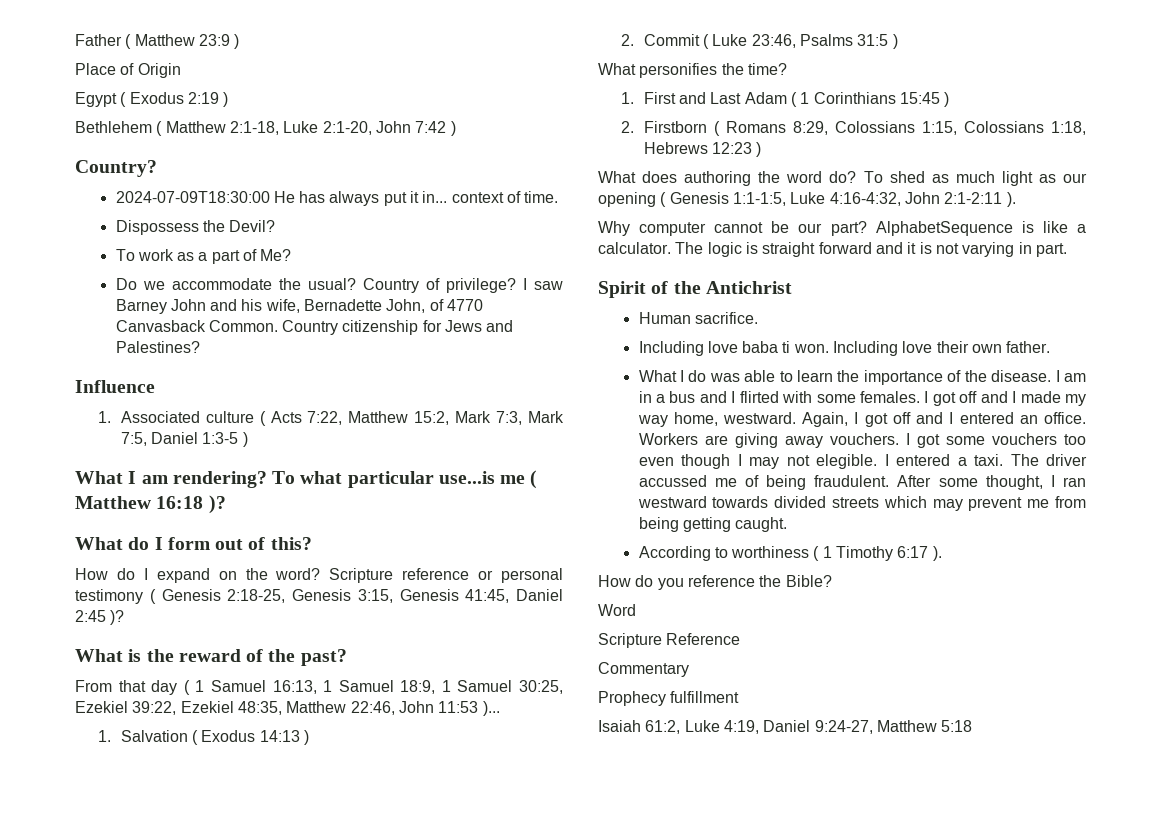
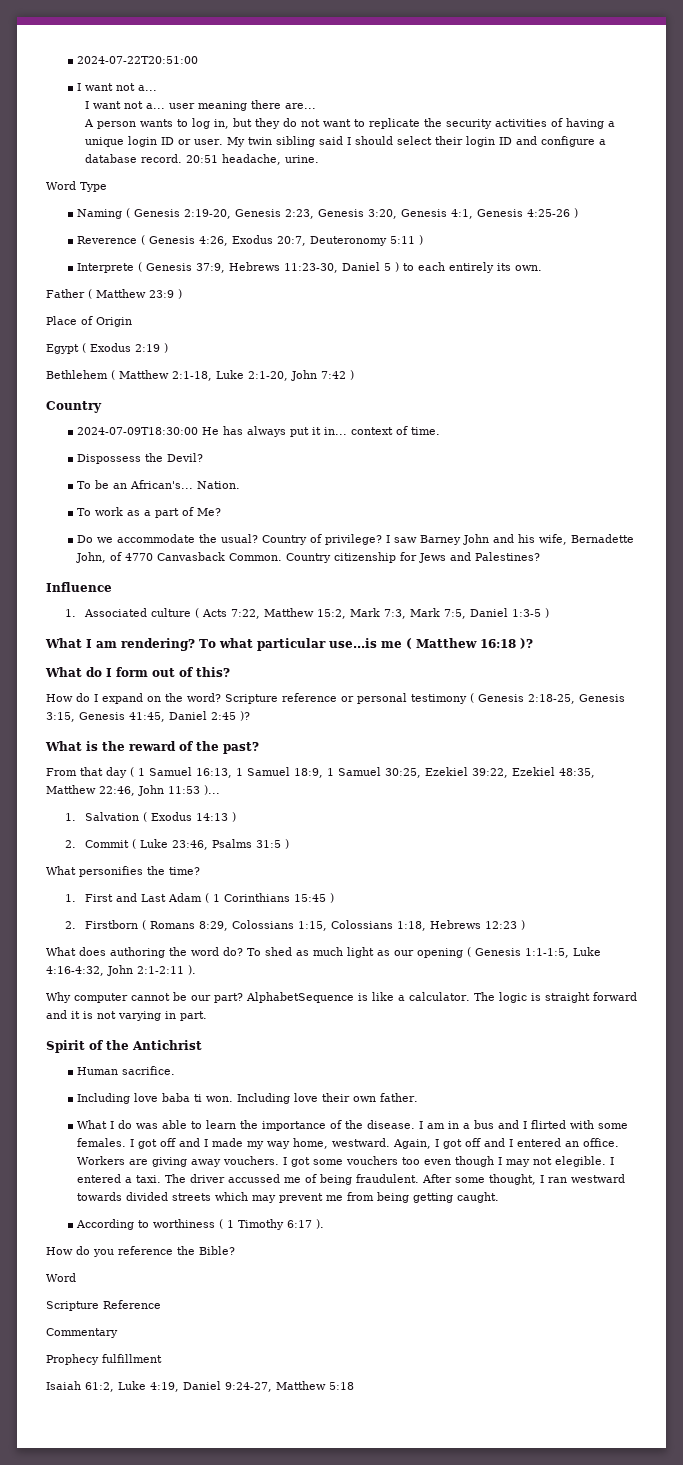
(75, 40) none -> [77,56,199,64] [77,83,158,91] [84,100,316,111] [83,118,615,129] [84,136,606,147] [84,154,319,165] [46,181,107,192] [77,208,579,219] [77,235,424,246] [77,262,543,273] 2024-07-22T20:51:00 // I want not a... // I want not a... user meaning there are... // A person wants to log in, but they do not want to replicate the security activities of having a unique login ID or user. My twin sibling said I should select their login ID and configure a database record. 20:51 headache, urine. // Word Type // Naming ( Genesis 2:19-20, Genesis 2:23, Genesis 3:20, Genesis 4:1, Genesis 4:25-26 ) // Reverence ( Genesis 4:26, Exodus 20:7, Deuteronomy 5:11 ) // Interprete ( Genesis 37:9, Hebrews 11:23-30, Daniel 5 ) to each entirely its own. //
[75,160,157,177] Country? -> [46,401,102,413] Country
(276, 226) none -> [77,480,241,489] // To be an African's... Nation.

